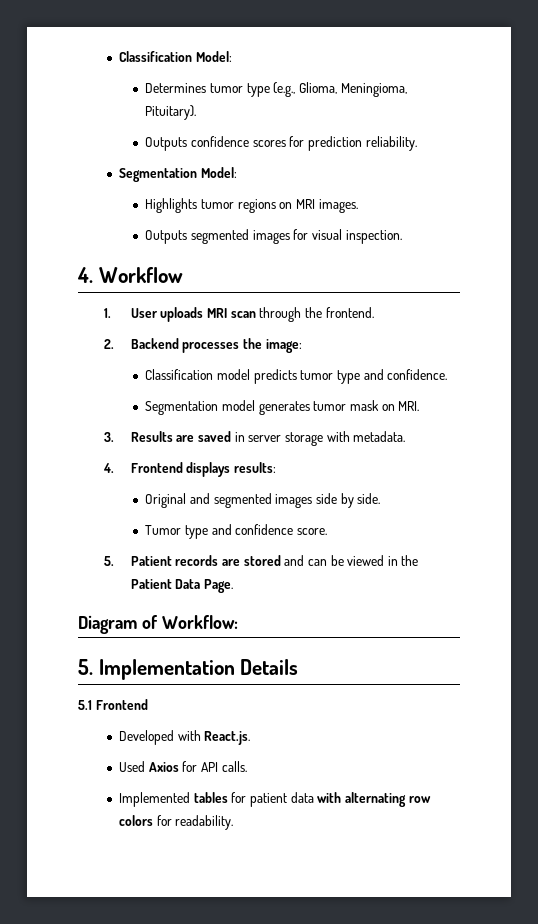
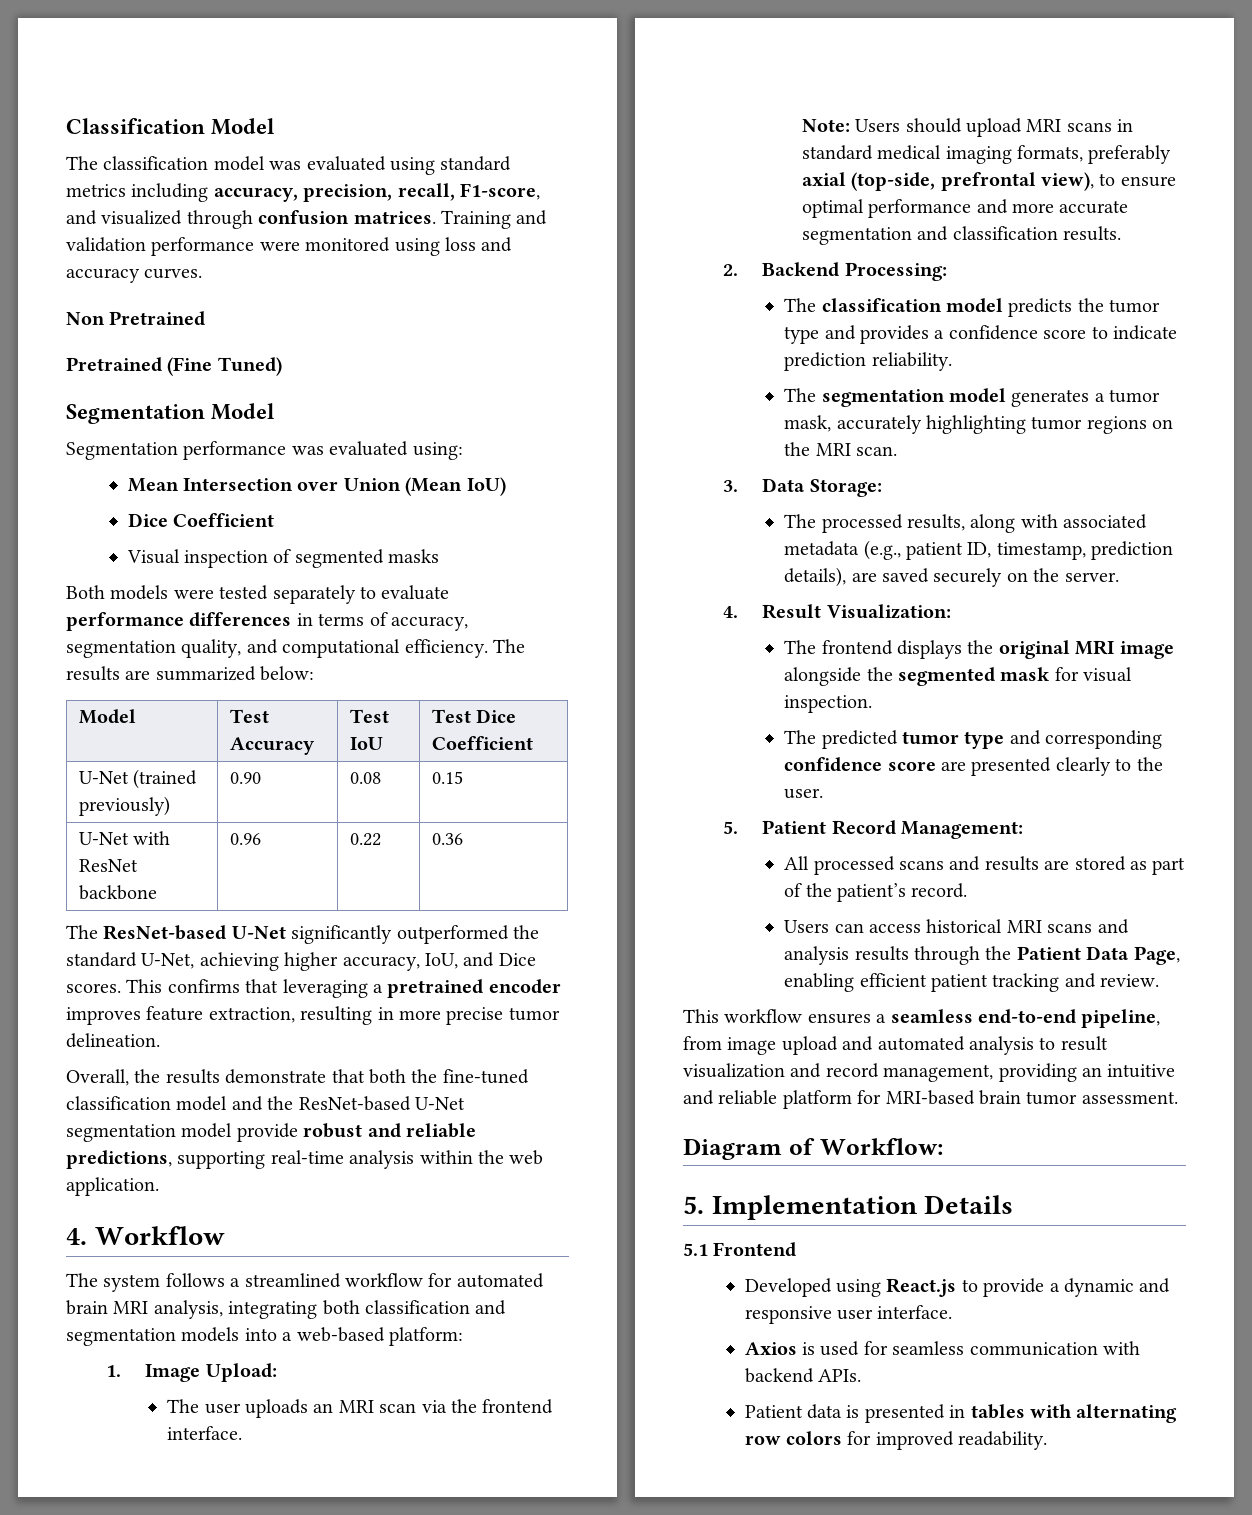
[119,51,232,62] [145,82,407,97] [145,105,197,120] [145,136,417,151] [119,167,237,182] [145,198,358,213] [145,229,402,244] [77,267,183,283] [104,307,374,322] [104,338,302,353] [145,369,448,384] [145,400,420,415] [104,431,406,446] [103,462,276,477] [145,493,381,508] [145,524,328,539] [104,555,419,566] [130,579,233,593] Classification Model: // Determines tumor type (e.g., Glioma, Meningioma, Pituitary). // Outputs confidence scores for prediction reliability. // Segmentation Model: // Highlights tumor regions on MRI images. // Outputs segmented images for visual inspection. // 4. Workflow // 1. User uploads MRI scan through the frontend. // 2. Backend processes the image: // Classification model predicts tumor type and confidence. // Segmentation model generates tumor mask on MRI. // 3. Results are saved in server storage with metadata. // 4. Frontend displays results: // Original and segmented images side by side. // Tumor type and confidence score. // 5. Patient records are stored and can be viewed in the Patient Data Page. -> [66,118,276,135] [66,156,512,175] [66,183,540,202] [66,210,548,229] [66,237,513,256] [66,268,203,283] [66,311,206,326] [66,357,282,376] [66,403,276,424] [66,441,463,460] [127,477,506,496] [127,513,274,527] [126,549,440,568] [66,585,450,604] [66,612,468,631] [66,639,525,658] [66,666,315,681] [78,709,136,724] [229,709,269,723] [229,737,315,755] [349,709,389,723] [349,737,383,750] [431,709,517,723] [431,736,533,750] [78,769,198,789] [78,796,170,816] [229,772,261,784] [349,772,381,784] [431,771,463,784] [78,831,171,845] [78,859,138,872] [78,885,157,900] [229,833,261,845] [349,833,381,846] [431,833,463,845] [66,925,539,944] [66,952,536,971] [66,979,561,998] [66,1006,560,1025] [66,1033,160,1048] [66,1069,529,1086] [66,1096,465,1111] [66,1123,476,1142] [66,1150,544,1169] [66,1177,159,1196] [66,1226,225,1245] [66,1273,544,1292] [66,1300,507,1319] [66,1327,463,1346] [105,1363,277,1382] [167,1399,554,1418] [167,1426,243,1440] [801,118,1134,137] [801,145,1172,164] [801,172,1176,191] [801,199,1129,218] [801,226,1121,245] [722,262,947,281] [784,298,1161,317] [784,325,1177,344] [784,352,952,371] [784,388,1161,407] [784,415,1174,434] [784,442,897,456] [722,478,882,497] [784,514,1148,533] [784,540,1174,560] [784,567,1119,587] [722,604,951,619] [784,640,1174,659] [784,667,1133,686] [784,695,873,713] [784,730,1163,749] [784,757,1163,776] [784,788,824,799] [722,820,1023,839] [784,856,1186,875] [784,883,968,902] [784,919,1129,934] [784,946,1180,965] [784,973,1160,992] [683,1009,1161,1028] [683,1036,1108,1055] [683,1063,1176,1082] [683,1090,1178,1109] Classification Model // The classification model was evaluated using standard metrics including accuracy, precision, recall, F1-score, and visualized through confusion matrices. Training and validation performance were monitored using loss and accuracy curves. // Non Pretrained // Pretrained (Fine Tuned) // Segmentation Model // Segmentation performance was evaluated using: // Mean Intersection over Union (Mean IoU) // Dice Coefficient // Visual inspection of segmented masks // Both models were tested separately to evaluate performance differences in terms of accuracy, segmentation quality, and computational efficiency. The results are summarized below: // Model | Test Accuracy | Test IoU | Test Dice Coefficient // U-Net (trained previously) | 0.90 | 0.08 | 0.15 // U-Net with ResNet backbone | 0.96 | 0.22 | 0.36 // The ResNet-based U-Net significantly outperformed the standard U-Net, achieving higher accuracy, IoU, and Dice scores. This confirms that leveraging a pretrained encoder improves feature extraction, resulting in more precise tumor delineation. // Overall, the results demonstrate that both the fine-tuned classification model and the ResNet-based U-Net segmentation model provide robust and reliable predictions, supporting real-time analysis within the web application. // 4. Workflow // The system follows a streamlined workflow for automated brain MRI analysis, integrating both classification and segmentation models into a web-based platform: // 1. Image Upload: // The user uploads an MRI scan via the frontend interface. // Note: Users should upload MRI scans in standard medical imaging formats, preferably axial (top-side, prefrontal view), to ensure optimal performance and more accurate segmentation and classification results. // 2. Backend Processing: // The classification model predicts the tumor type and provides a confidence score to indicate prediction reliability. // The segmentation model generates a tumor mask, accurately highlighting tumor regions on the MRI scan. // 3. Data Storage: // The processed results, along with associated metadata (e.g., patient ID, timestamp, prediction details), are saved securely on the server. // 4. Result Visualization: // The frontend displays the original MRI image alongside the segmented mask for visual inspection. // The predicted tumor type and corresponding confidence score are presented clearly to the user. // 5. Patient Record Management: // All processed scans and results are stored as part of the patient’s record. // Users can access historical MRI scans and analysis results through the Patient Data Page, enabling efficient patient tracking and review. // This workflow ensures a seamless end-to-end pipeline, from image upload and automated analysis to result visualization and record management, providing an intuitive and reliable platform for MRI-based brain tumor assessment.
[177,730,251,745] [119,761,247,772] [119,792,314,807] with React.js. // Used Axios for API calls. // Implemented tables for patient data -> [835,1278,1171,1297] [744,1305,953,1324] [744,1341,1140,1356] [744,1368,861,1383] [744,1404,1025,1423] using React.js to provide a dynamic and responsive user interface. // Axios is used for seamless communication with backend APIs. // Patient data is presented in tables
(172, 820) none -> [875,1431,954,1450] improved

